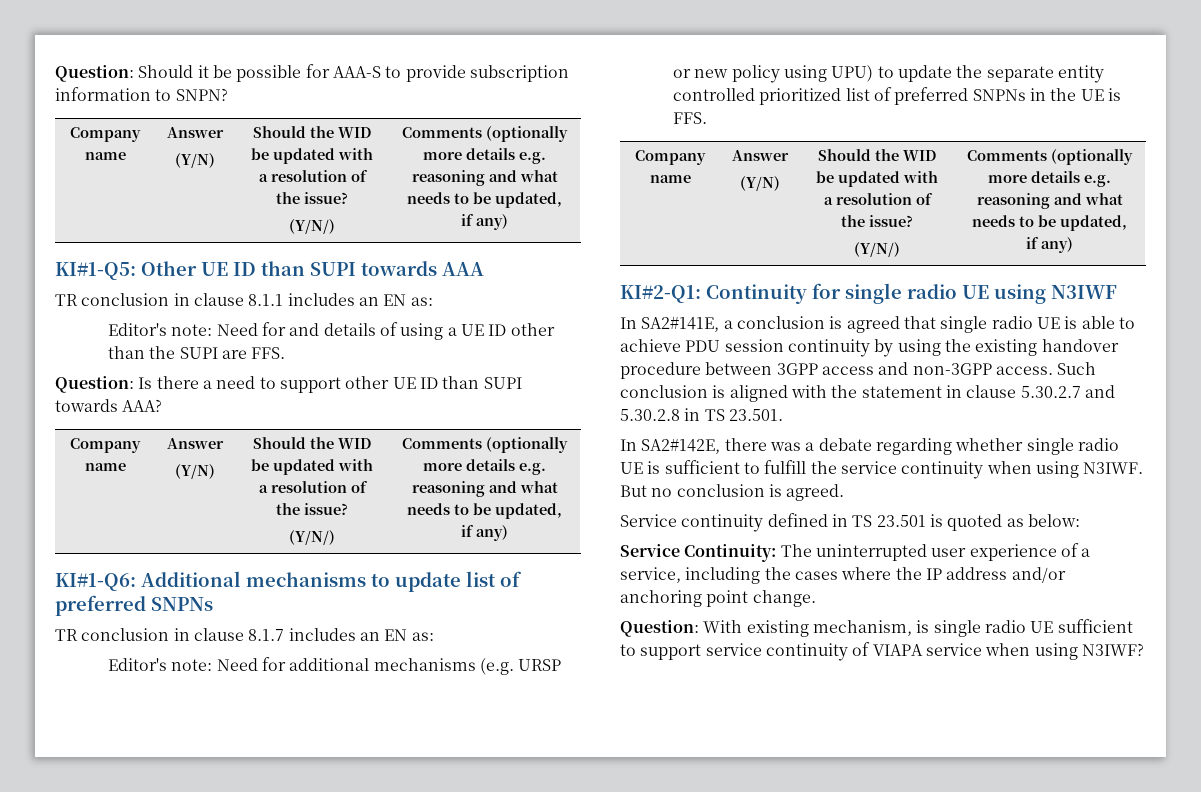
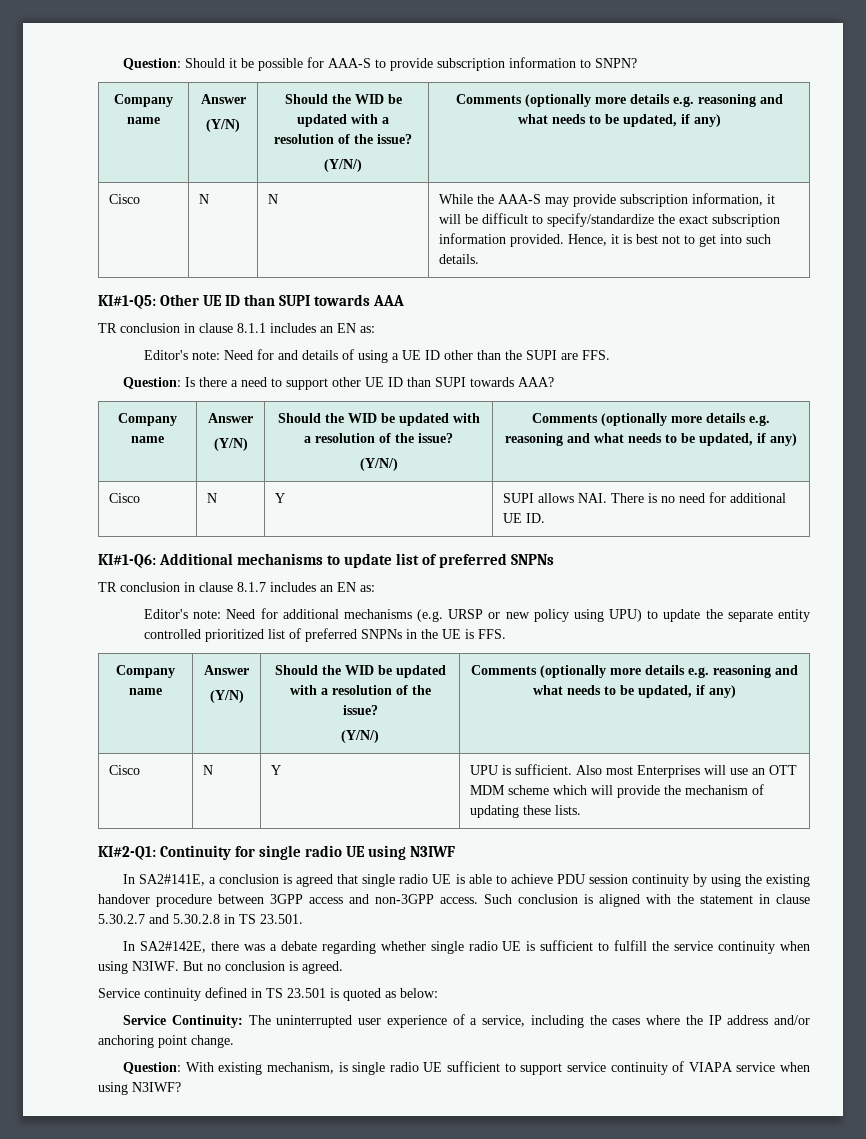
(508, 222) none -> [109,194,141,204] [199,194,210,204] [268,194,279,204] [439,193,776,207] [439,213,781,227] [439,233,772,247] [439,254,480,264] // Cisco | N | N | While the AAA-S may provide subscription information, it will be difficult to specify/standardize the exact subscription information provided. Hence, it is best not to get into such details.
(508, 533) none -> [109,493,141,503] [207,493,218,503] [275,493,286,503] [503,492,787,503] [503,513,546,523] // Cisco | N | Y | SUPI allows NAI. There is no need for additional UE ID.
(1073, 245) none -> [109,765,141,775] [203,765,214,775] [271,765,282,775] [470,764,798,778] [470,784,765,798] [470,805,582,818] // Cisco | N | Y | UPU is sufficient. Also most Enterprises will use an OTT MDM scheme which will provide the mechanism of updating these lists.

